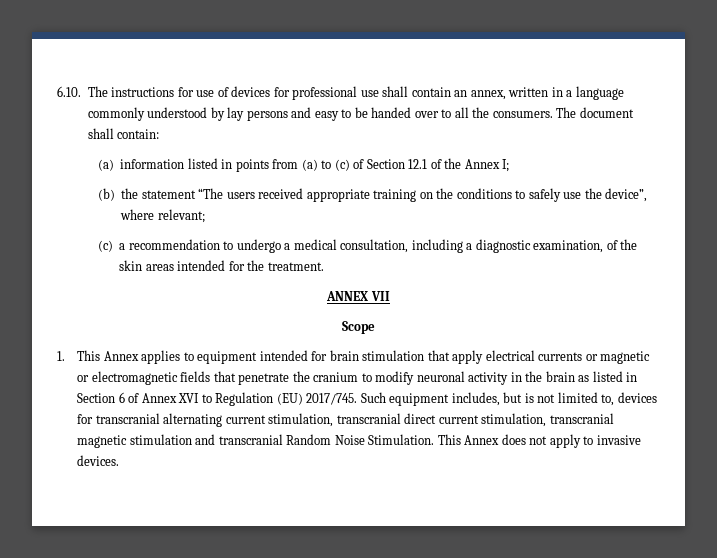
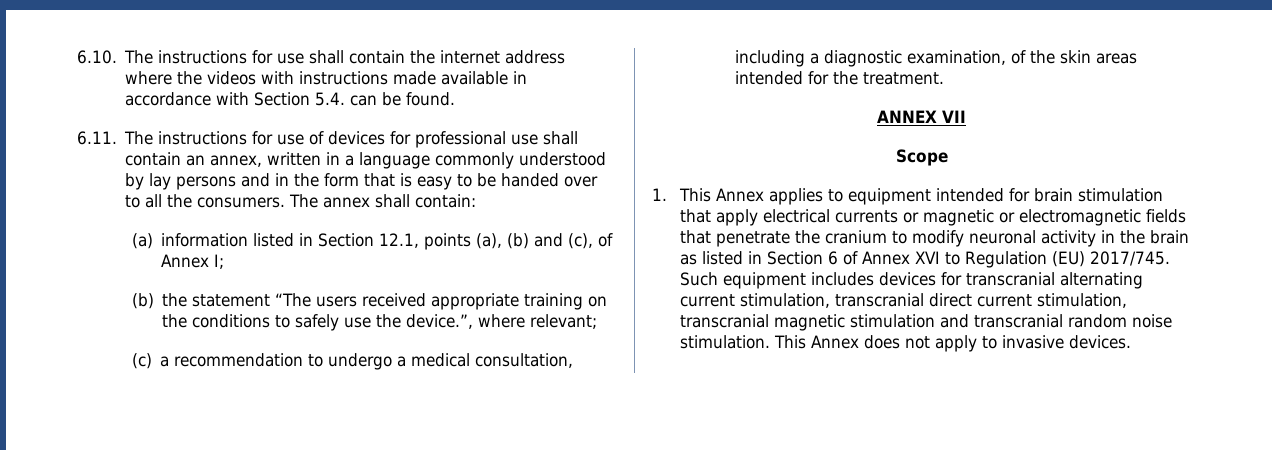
(215, 93) none -> [309,50,566,64] [125,71,528,85] [125,92,456,106] [77,131,305,145] shall contain the internet address where the videos with instructions made available in accordance with Section 5.4. can be found. // 6.11. The instructions for use
(312, 112) none -> [275,173,413,187] in the form that is
[579,107,634,118] document -> [323,197,371,208] annex
[235,158,462,172] points from (a) to (c) of Section 12.1 of the -> [318,233,614,250] Section 12.1, points (a), (b) and (c), of
[605,188,648,202] device”, -> [406,314,474,329] device.”,
[451,392,615,406] includes, but is not limited to, -> [810,272,874,286] includes
[286,434,435,445] Random Noise Stimulation. -> [1067,314,1172,328] [679,335,770,349] random noise stimulation.

